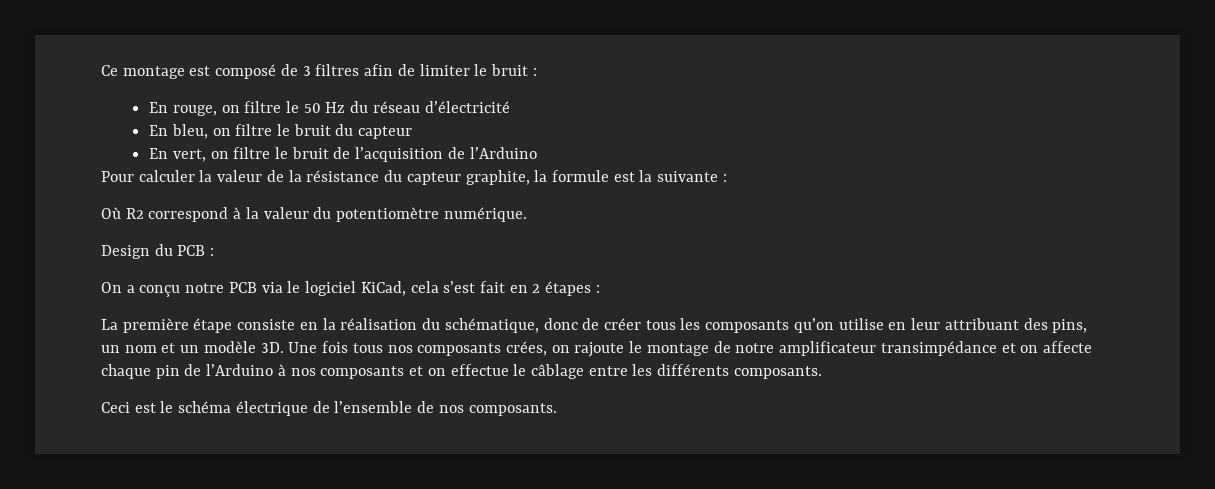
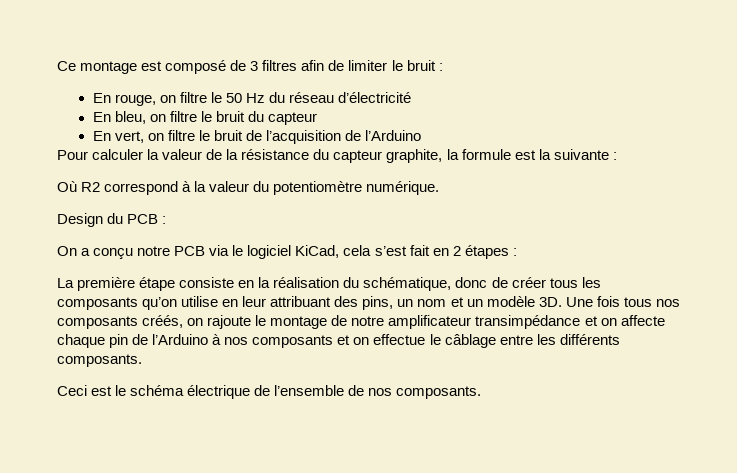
[505,341,547,356] crées, -> [142,315,184,328] créés,

